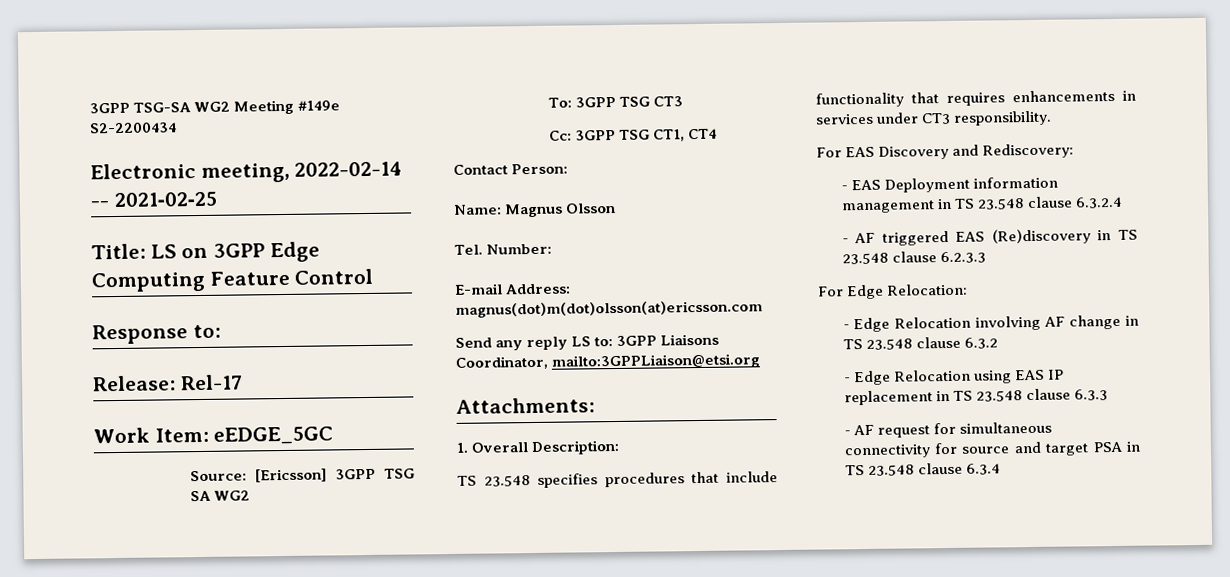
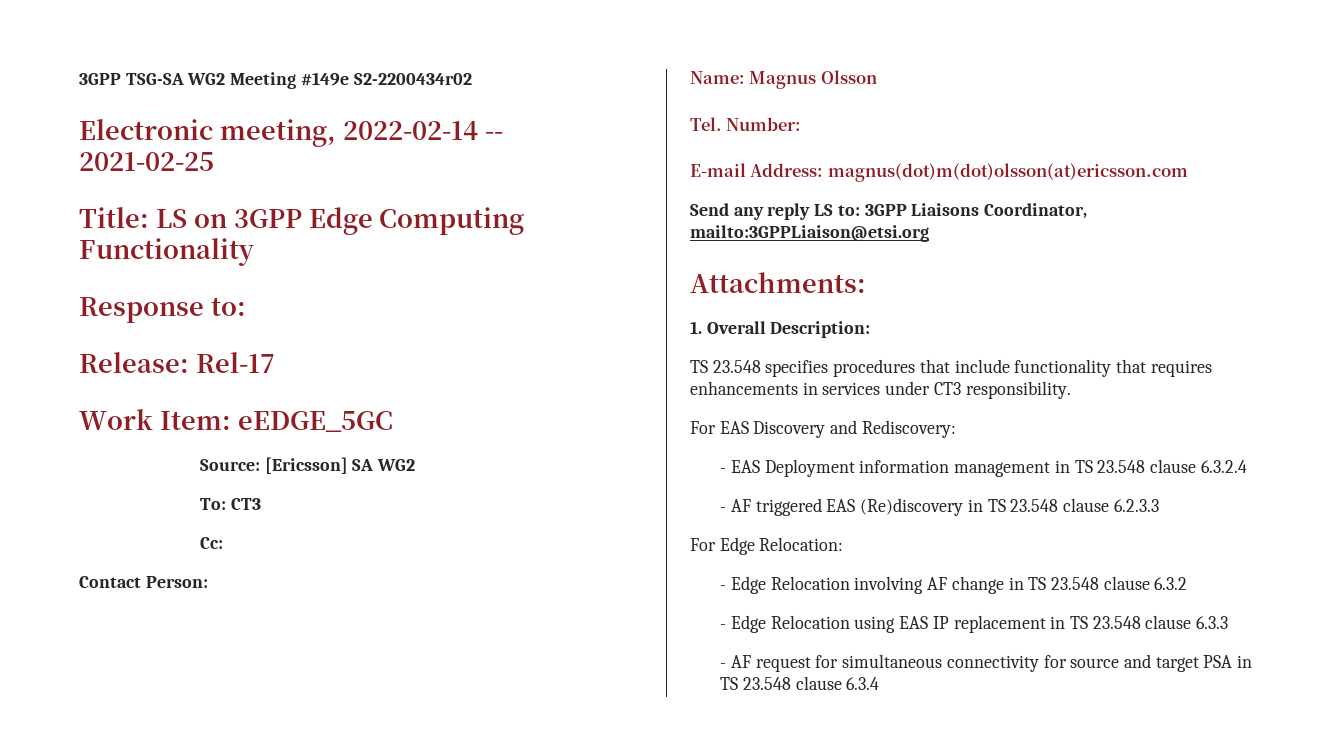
[89,122,177,134] S2-2200434 -> [353,73,472,85] S2-2200434r02
[209,268,374,286] Feature Control -> [79,238,254,266] Functionality
[335,468,415,480] 3GPP TSG -> (348, 465) none
[575,96,651,108] 3GPP TSG -> (226, 504) none
[575,128,718,142] 3GPP TSG CT1, CT4 -> (223, 543) none

